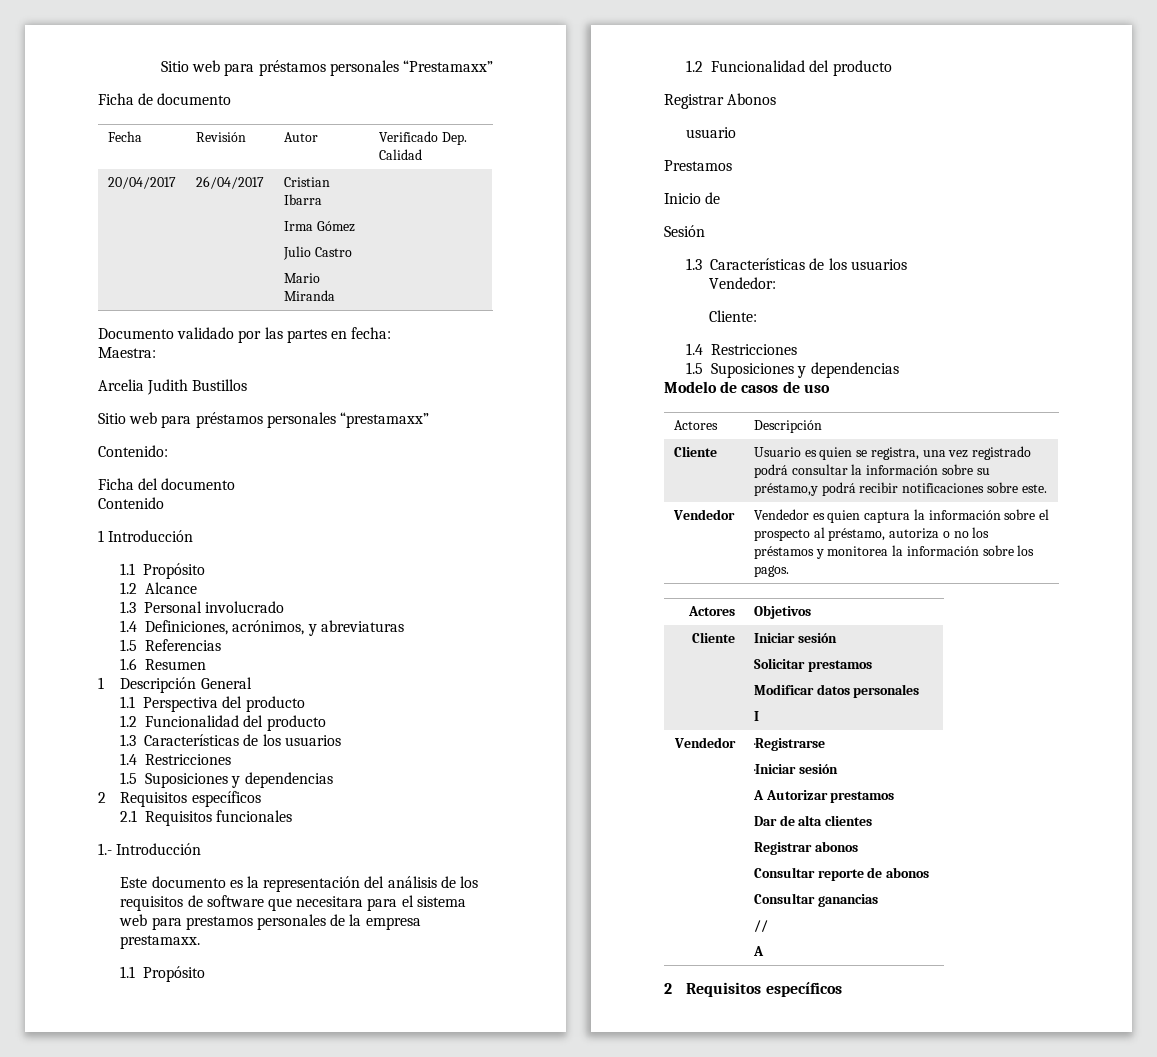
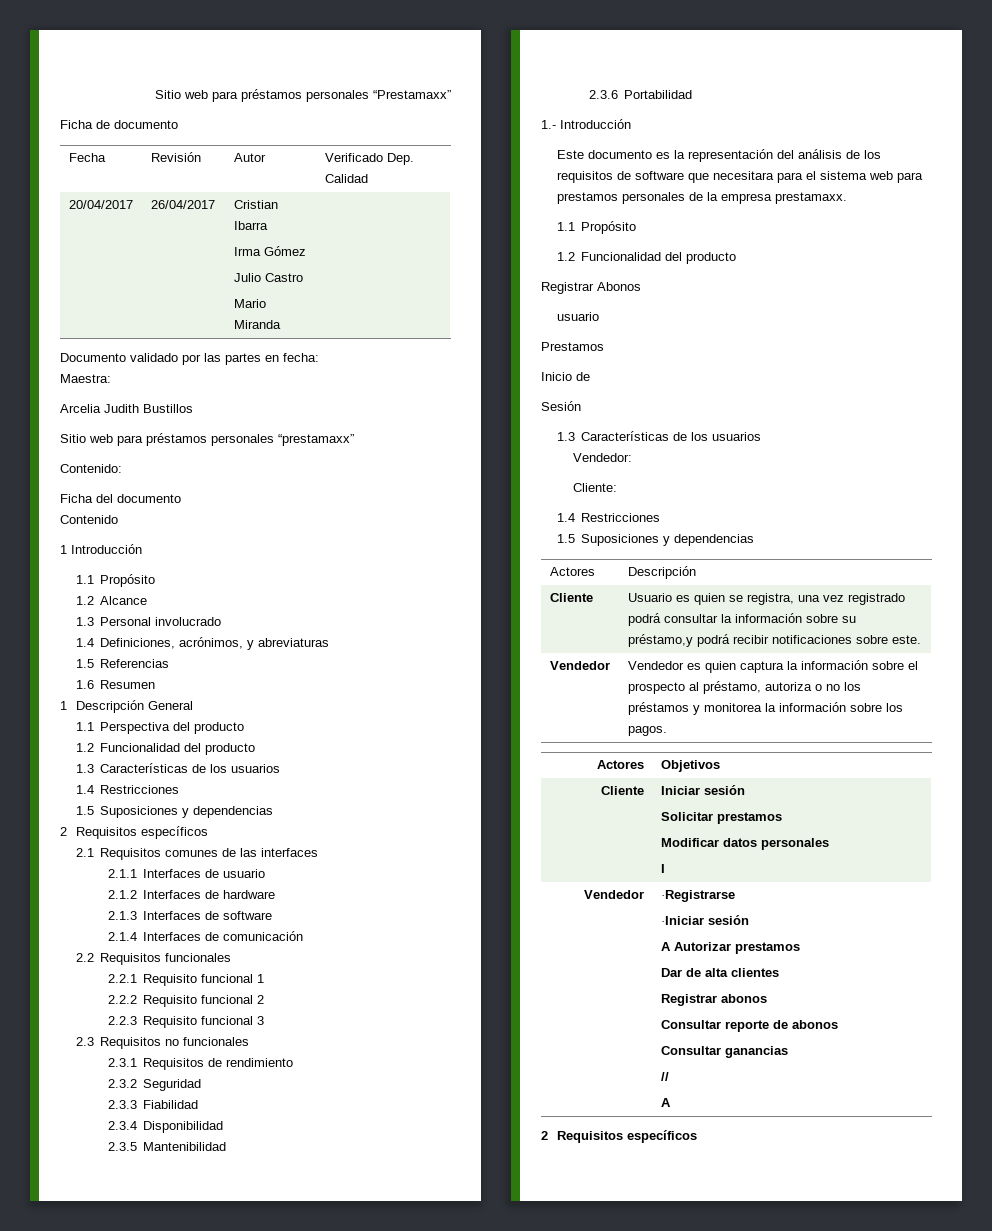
[216,810,293,822] funcionales -> [165,848,319,857] [107,869,266,878] [107,890,276,899] [107,911,273,920] [107,931,304,941] [75,953,232,965] [107,974,265,986] [107,995,265,1007] [107,1016,265,1028] [75,1037,250,1049] [107,1058,294,1070] [107,1079,202,1091] [107,1100,199,1109] [107,1121,224,1133] [107,1142,227,1151] [588,90,693,99] comunes de las interfaces // 2.1.1 Interfaces de usuario // 2.1.2 Interfaces de hardware // 2.1.3 Interfaces de software // 2.1.4 Interfaces de comunicación // 2.2 Requisitos funcionales // 2.2.1 Requisito funcional 1 // 2.2.2 Requisito funcional 2 // 2.2.3 Requisito funcional 3 // 2.3 Requisitos no funcionales // 2.3.1 Requisitos de rendimiento // 2.3.2 Seguridad // 2.3.3 Fiabilidad // 2.3.4 Disponibilidad // 2.3.5 Mantenibilidad // 2.3.6 Portabilidad
[664,381,830,393] // Modelo de casos de uso -> (755, 540) none

